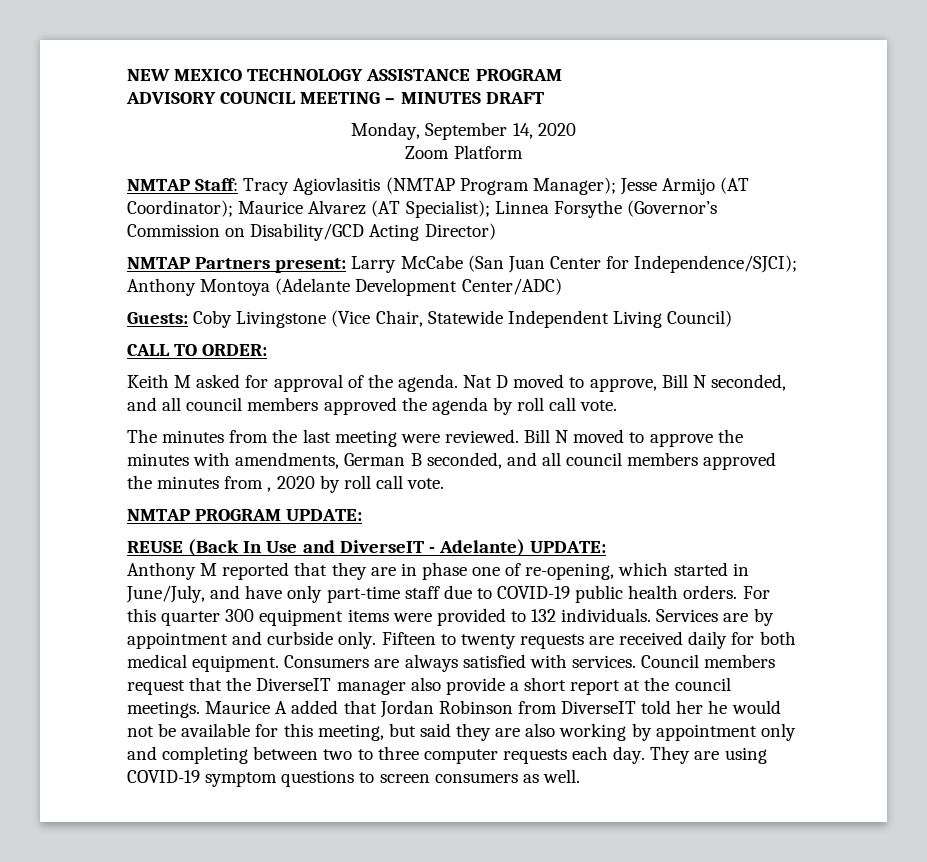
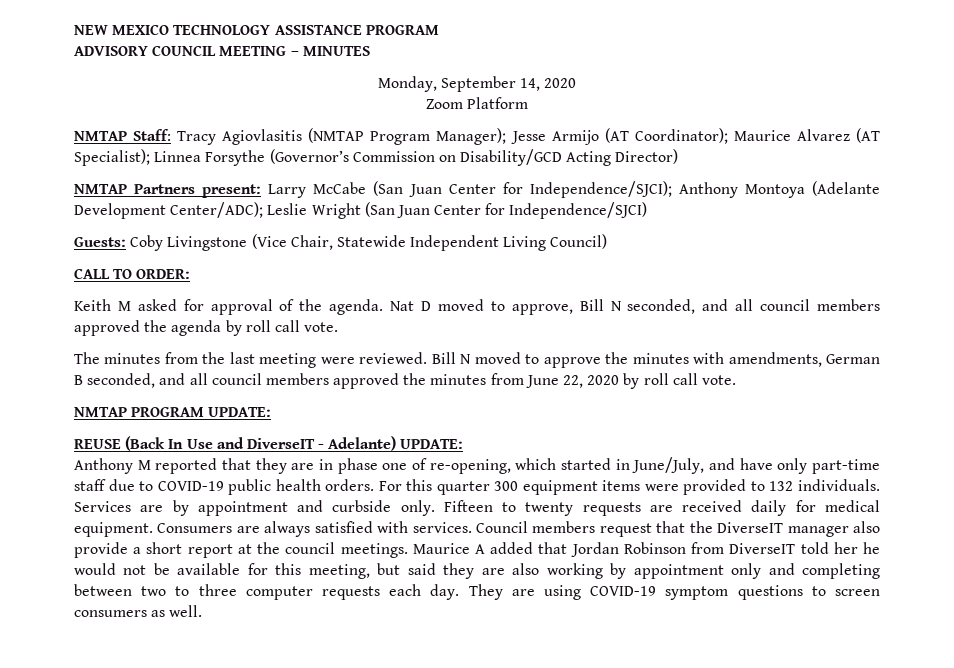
[485,92,544,104] DRAFT -> (370, 51) none
[461,278,562,295] Center/ADC) -> [170,202,648,219] Center/ADC); Leslie Wright (San Juan Center for Independence/SJCI)
[267,487,272,492] , -> [525,375,584,388] June 22,
[759,631,796,645] both -> (816, 506) none

